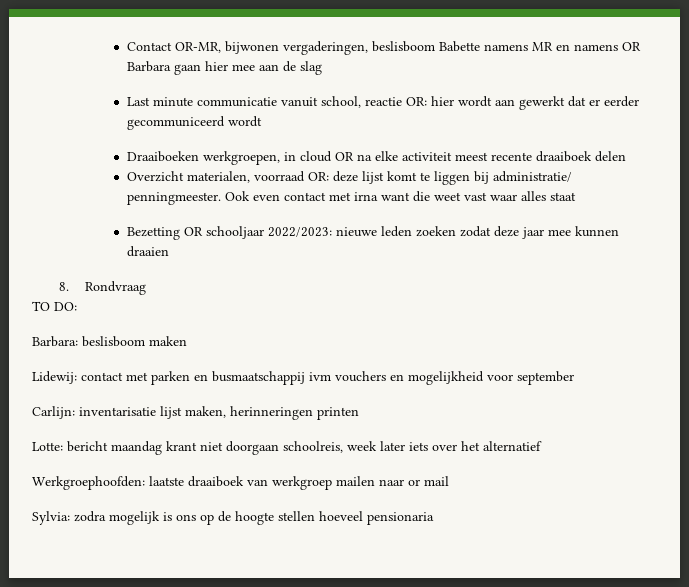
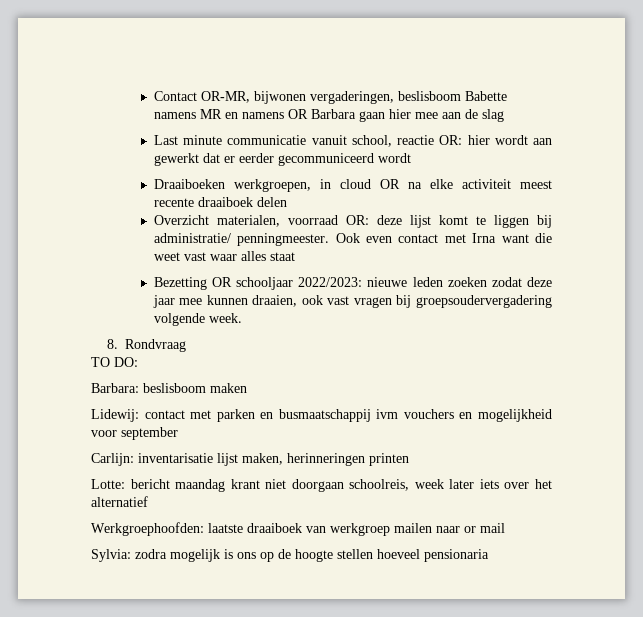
[353,192,378,201] irna -> [472,233,497,243] Irna
[126,246,169,257] draaien -> [252,295,552,308] [153,313,242,326] draaien, ook vast vragen bij groepsoudervergadering volgende week.

